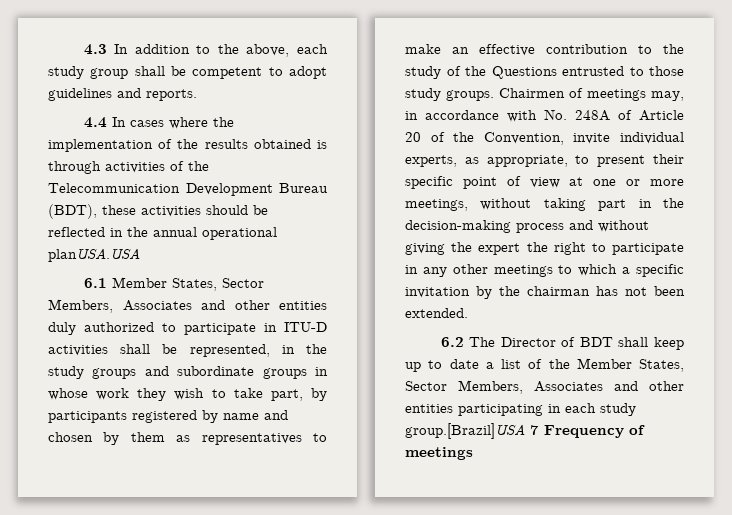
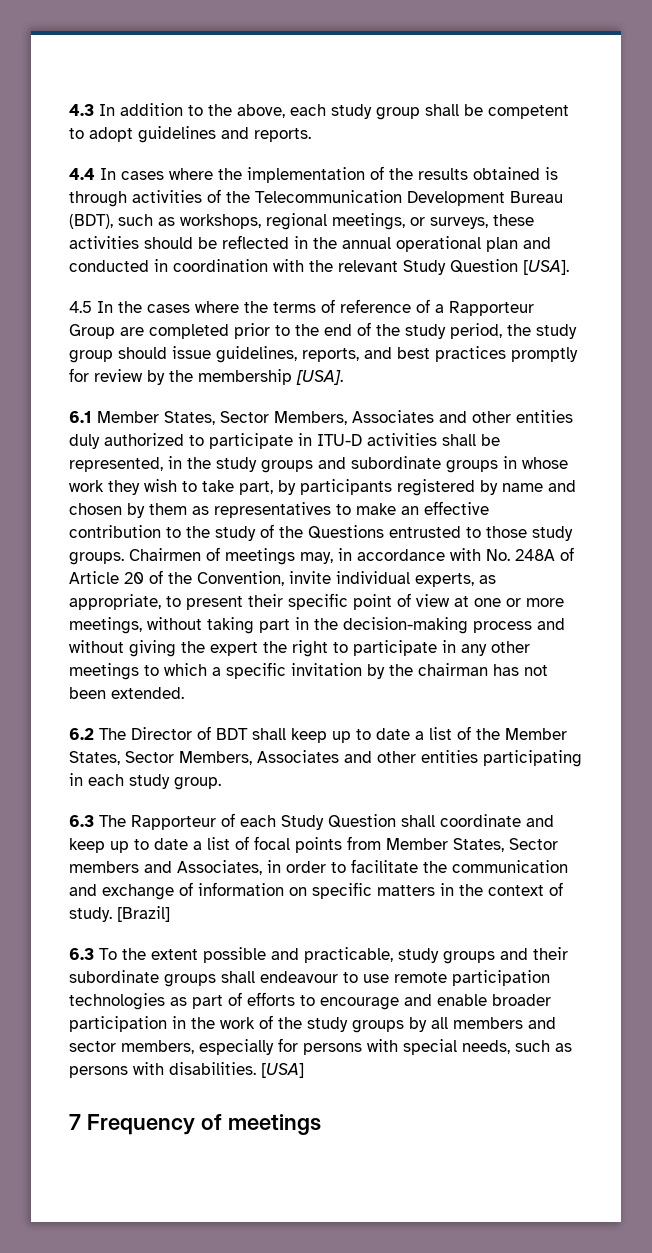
(97, 211) none -> [118,213,488,230] such as workshops, regional meetings, or surveys,
[48,248,140,262] planUSA.USA -> [486,237,551,252] [69,259,569,275] [69,299,534,316] [69,322,577,339] [69,346,578,363] [69,368,343,385] plan and conducted in coordination with the relevant Study Question [USA]. // 4.5 In the cases where the terms of reference of a Rapporteur Group are completed prior to the end of the study period, the study group should issue guidelines, reports, and best practices promptly for review by the membership [USA].
[405,423,525,439] group.[Brazil]USA -> [174,777,221,790] [69,813,554,830] [69,836,558,853] [69,859,568,875] [69,882,563,900] [69,906,170,922] [69,947,568,964] [69,970,550,987] [69,992,551,1010] [69,1015,556,1033] [69,1038,572,1055] [69,1062,304,1078] group. // 6.3 The Rapporteur of each Study Question shall coordinate and keep up to date a list of focal points from Member States, Sector members and Associates, in order to facilitate the communication and exchange of information on specific matters in the context of study. [Brazil] // 6.3 To the extent possible and practicable, study groups and their subordinate groups shall endeavour to use remote participation technologies as part of efforts to encourage and enable broader participation in the work of the study groups by all members and sector members, especially for persons with special needs, such as persons with disabilities. [USA] //

